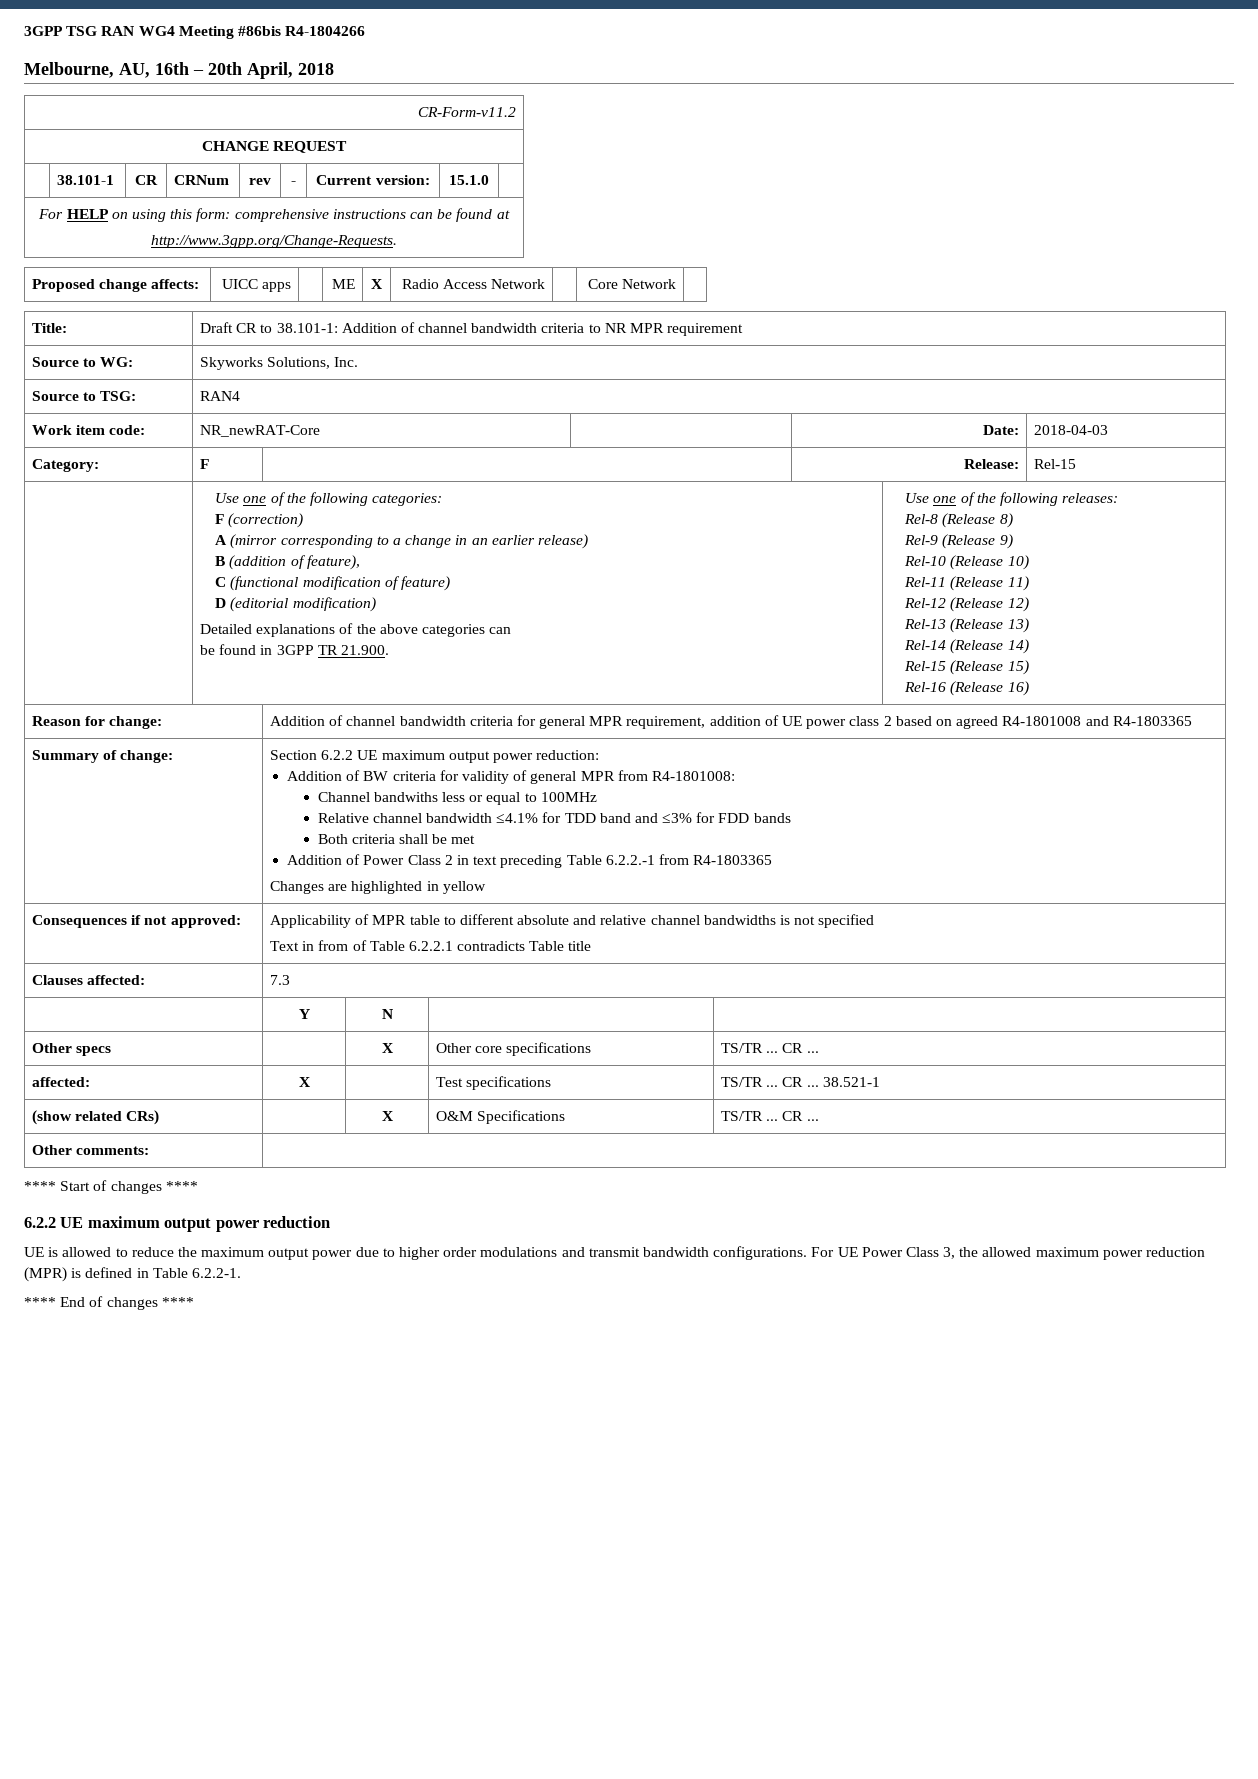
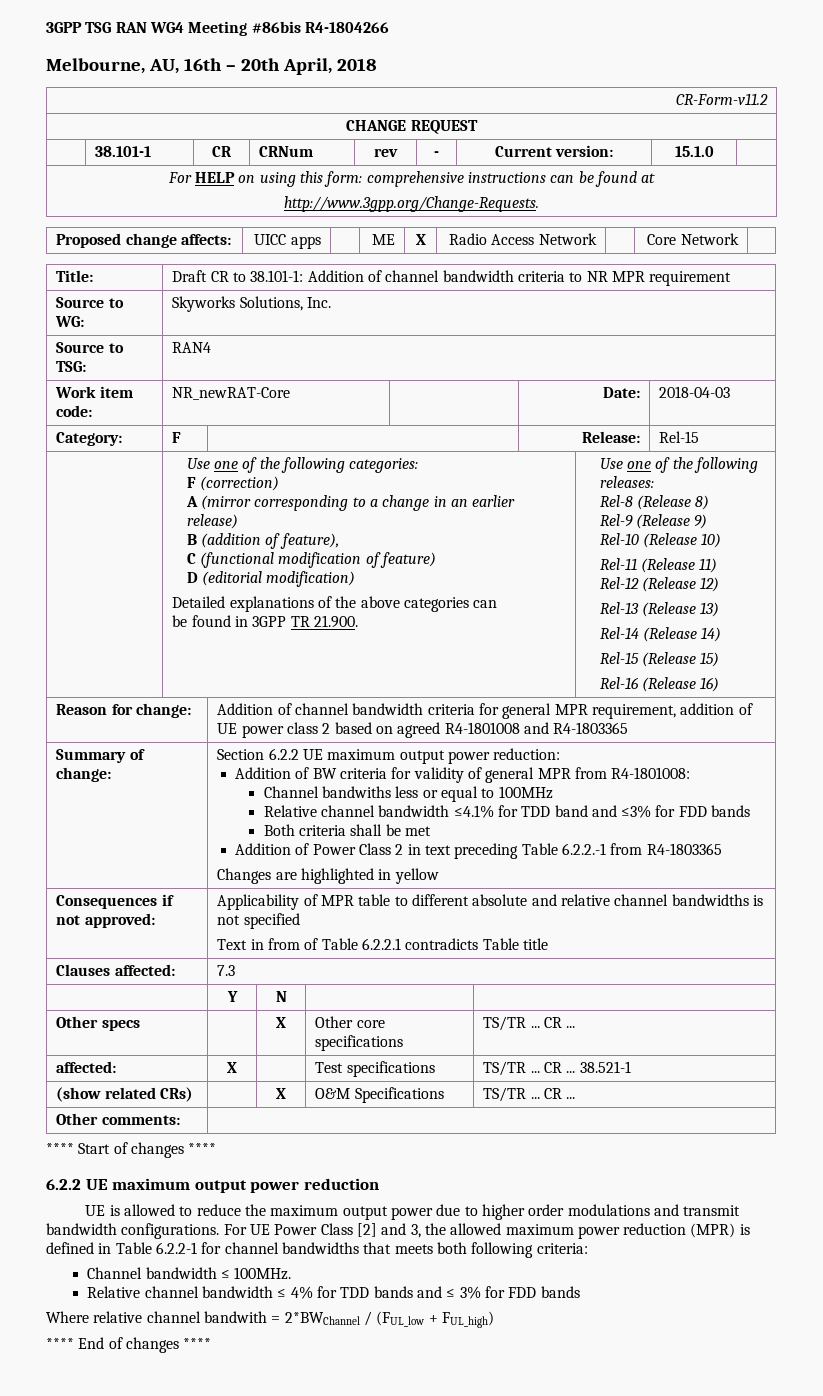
(939, 1252) none -> [356,1223,407,1237] [2] and
[191,1268,241,1278] 6.2.2-1. -> [155,1242,588,1258] [87,1267,292,1280] [87,1286,580,1299] [46,1311,494,1328] 6.2.2-1 for channel bandwidths that meets both following criteria: // Channel bandwidth ≤ 100MHz. // Relative channel bandwidth ≤ 4% for TDD bands and ≤ 3% for FDD bands // Where relative channel bandwith = 2*BWChannel / (FUL_low + FUL_high)

